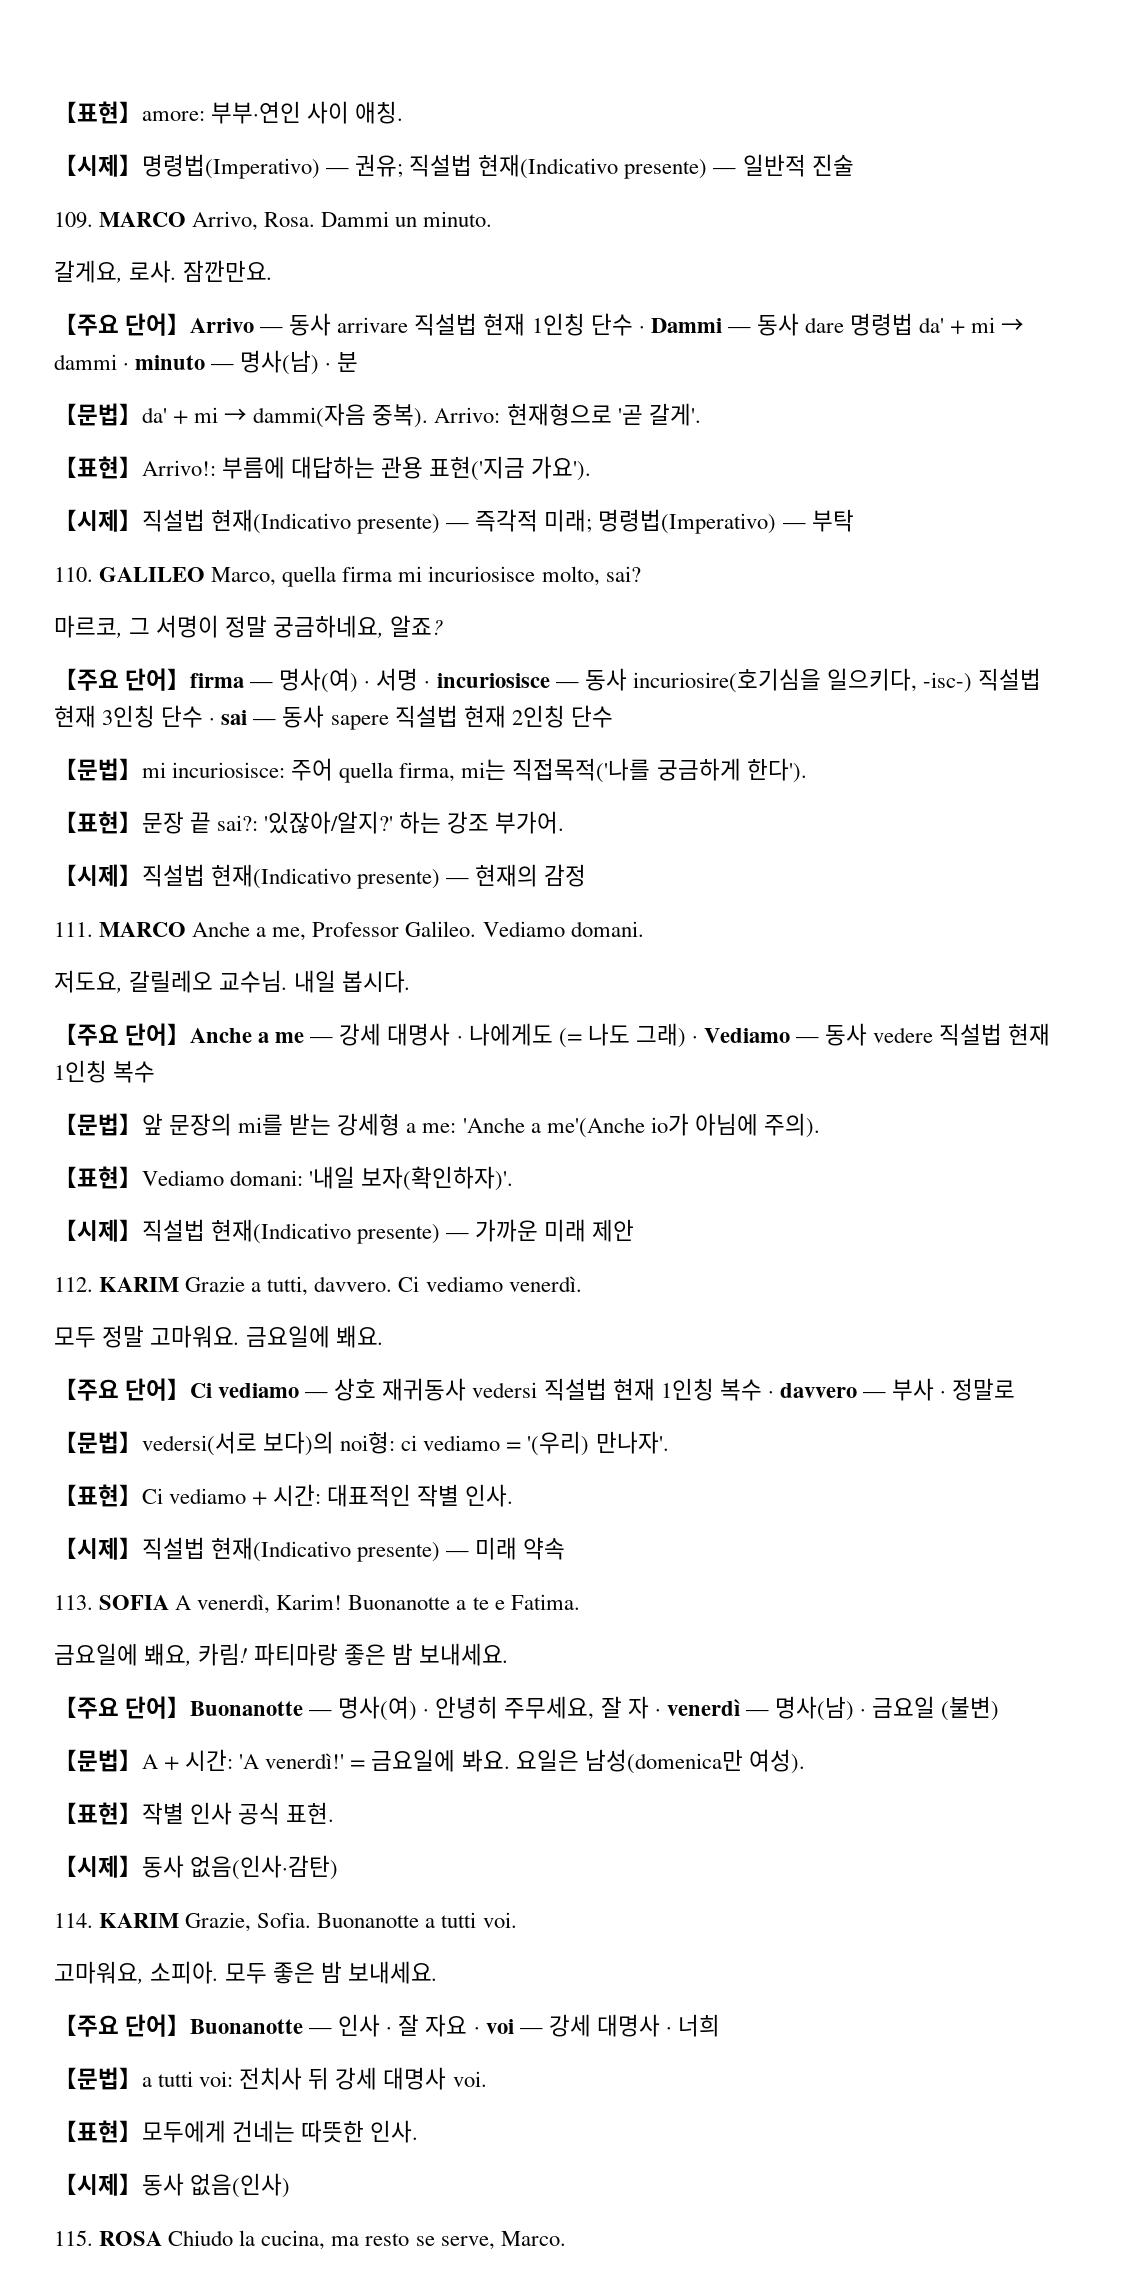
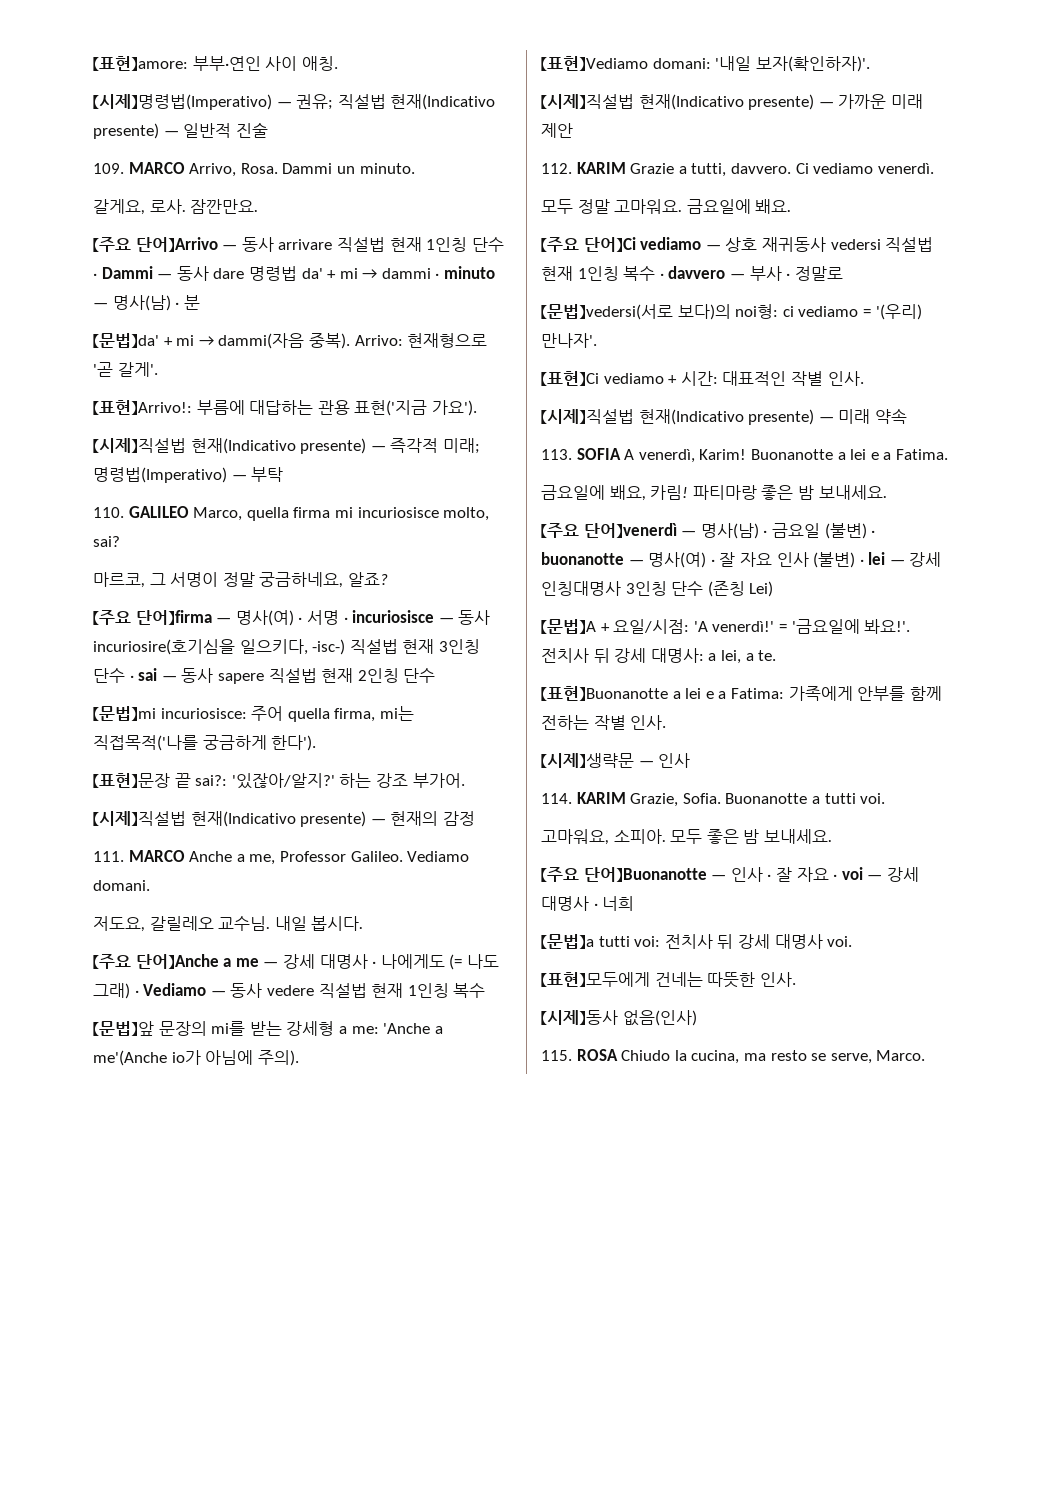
[472,1597,505,1610] te e -> [850,449,892,460] lei e a
[190,1696,661,1721] Buonanotte — 명사(여) · 안녕히 주무세요, 잘 자 · -> (623, 531) none
(1000, 1708) none -> [871,530,876,536] [541,552,942,568] [541,581,774,597] · buonanotte — 명사(여) · 잘 자요 인사 (불변) · lei — 강세 인칭대명사 3인칭 단수 (존칭 Lei)
[185,1749,234,1771] 시간: -> [613,619,690,634] 요일/시점:
[371,1749,805,1774] [54,1802,335,1825] [54,1855,339,1880] 금요일에 봐요. 요일은 남성(domenica만 여성). // 【표현】작별 인사 공식 표현. // 【시제】동사 없음(인사·감탄) -> [791,619,911,634] [541,648,777,664] [541,686,942,701] [541,715,667,730] [541,753,691,768] '금요일에 봐요!'. 전치사 뒤 강세 대명사: a lei, a te. // 【표현】Buonanotte a lei e a Fatima: 가족에게 안부를 함께 전하는 작별 인사. // 【시제】생략문 — 인사

